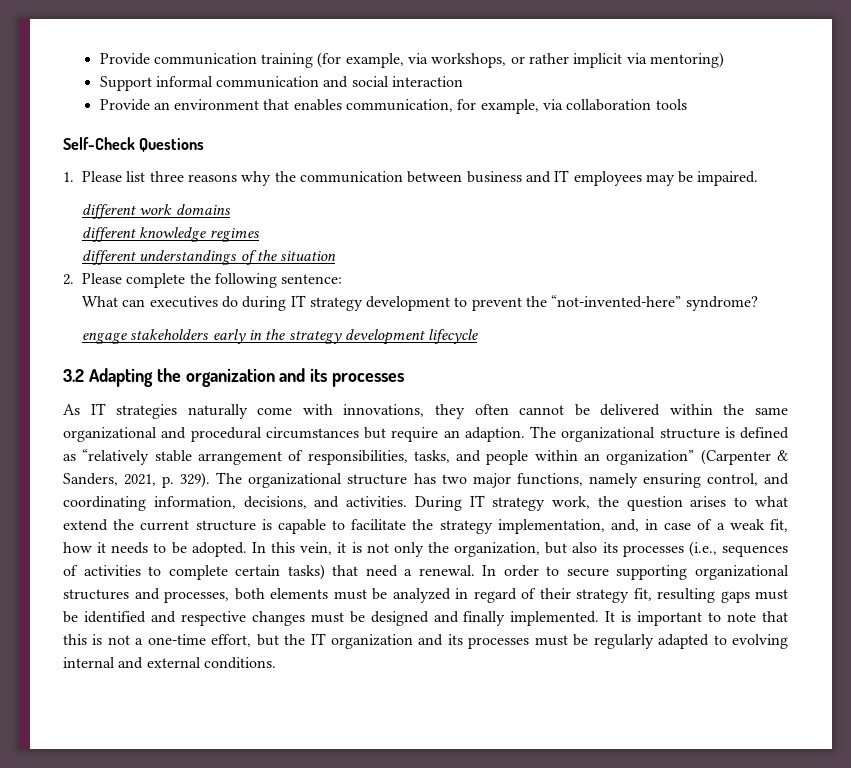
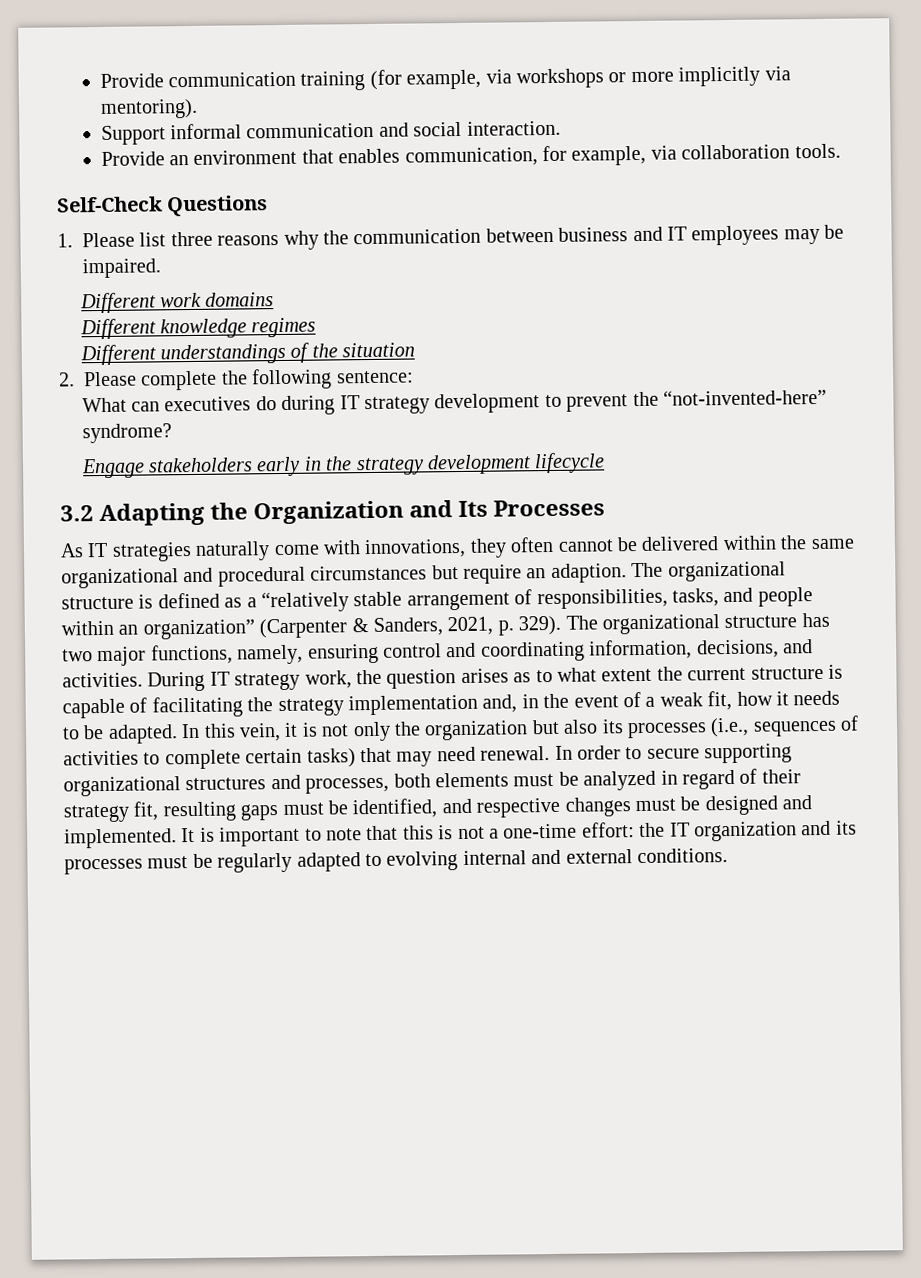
[431,52,725,68] workshops, or rather implicit via mentoring) -> [515,66,791,89] [99,98,198,119] workshops or more implicitly via mentoring).
[392,76,464,87] interaction -> [466,120,561,136] interaction.
[655,99,687,110] tools -> [794,143,841,159] tools.
[81,204,136,219] different -> [79,292,156,314] Different
[81,227,136,242] different -> [79,318,156,340] Different
[81,250,136,265] different -> [79,344,156,366] Different
[81,332,127,344] engage -> [80,458,145,479] Engage
[185,368,405,387] organization and its processes -> [253,499,606,525] Organization and Its Processes
(76, 457) none -> [246,597,257,608] a
[588,473,758,488] namely ensuring control, -> [237,643,442,665] namely, ensuring control
(727, 501) none -> [513,672,532,683] as
[63,519,108,531] extend -> [601,668,653,682] extent
[332,519,605,534] to facilitate the strategy implementation, -> [129,694,478,718] of facilitating the strategy implementation
[664,523,692,530] case -> [543,693,619,709] the event
[191,542,247,557] adopted. -> [107,724,178,744] adapted.
[454,542,541,557] organization, -> [424,720,529,741] organization
[365,565,413,577] need a -> [396,746,476,767] may need
[83,611,146,623] identified -> [352,798,438,819] identified,
[463,611,506,626] finally -> (813, 802) none
[211,634,279,647] effort, but -> [581,822,635,838] effort:

